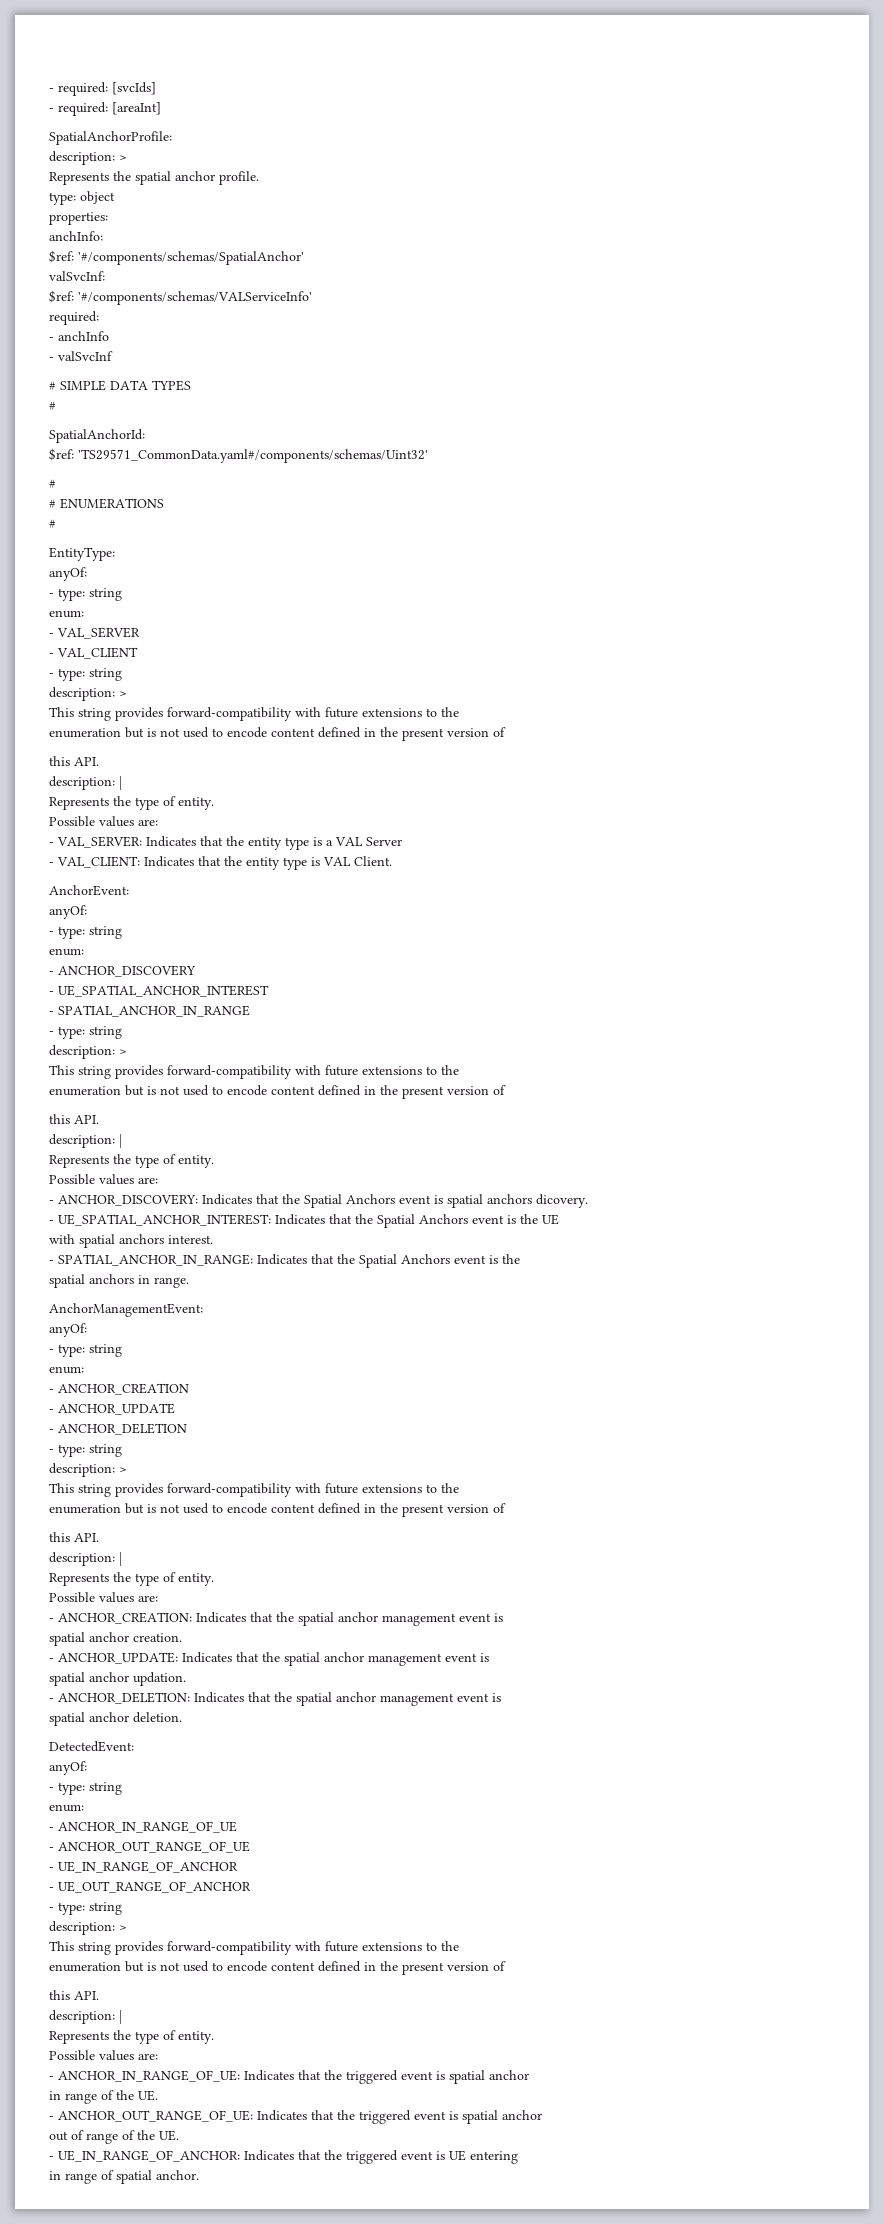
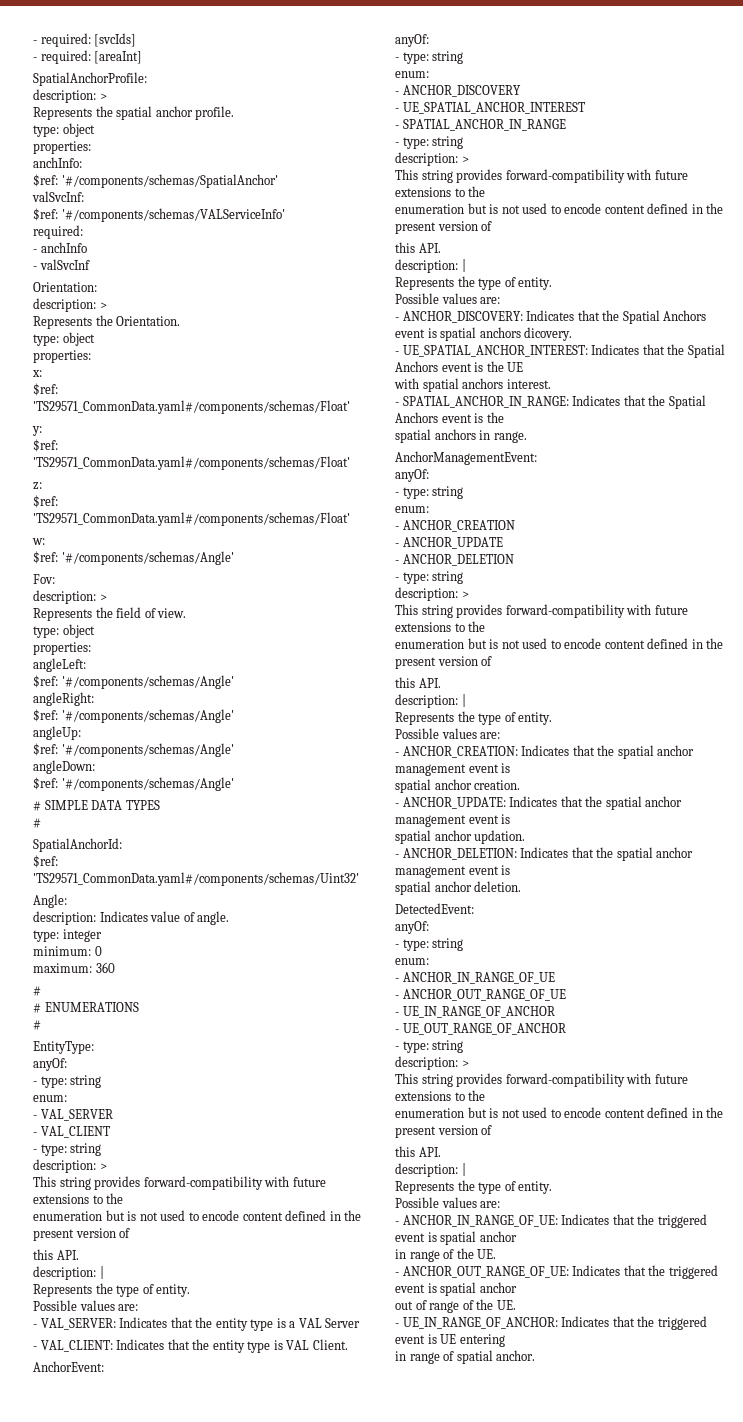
(113, 356) none -> [33,282,97,292] [33,298,107,312] [33,315,181,329] [33,332,95,346] [33,350,91,363] [32,370,42,377] [33,383,58,396] [33,400,350,414] [32,426,42,436] [33,439,58,452] [33,456,350,470] [33,482,42,490] [33,495,58,508] [33,512,350,526] [32,538,45,545] [33,551,234,565] [33,574,55,584] [33,590,107,604] [33,607,187,621] [33,624,95,638] [33,642,91,655] [33,658,86,672] [33,675,234,689] [33,692,94,706] [33,709,234,723] [33,726,81,740] [33,743,234,757] [33,760,95,774] [33,777,234,791] // Orientation: // description: > // Represents the Orientation. // type: object // properties: // x: // $ref: 'TS29571_CommonData.yaml#/components/schemas/Float' // y: // $ref: 'TS29571_CommonData.yaml#/components/schemas/Float' // z: // $ref: 'TS29571_CommonData.yaml#/components/schemas/Float' // w: // $ref: '#/components/schemas/Angle' // Fov: // description: > // Represents the field of view. // type: object // properties: // angleLeft: // $ref: '#/components/schemas/Angle' // angleRight: // $ref: '#/components/schemas/Angle' // angleUp: // $ref: '#/components/schemas/Angle' // angleDown: // $ref: '#/components/schemas/Angle'
(428, 456) none -> [33,894,67,908] [33,911,230,925] [33,929,102,942] [33,946,102,956] [33,962,115,973] // Angle: // description: Indicates value of angle. // type: integer // minimum: 0 // maximum: 360

